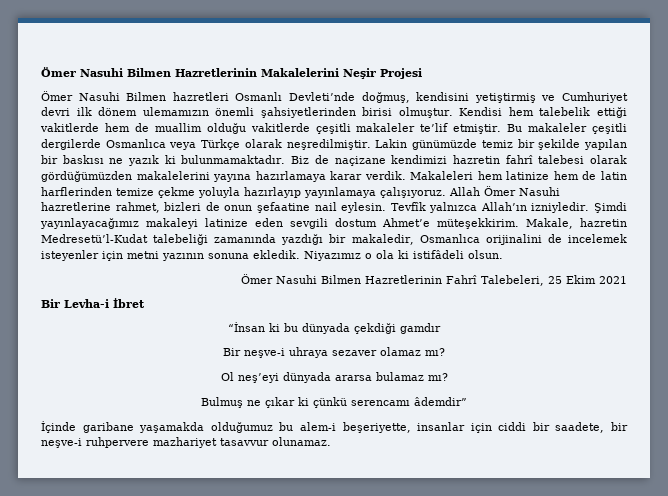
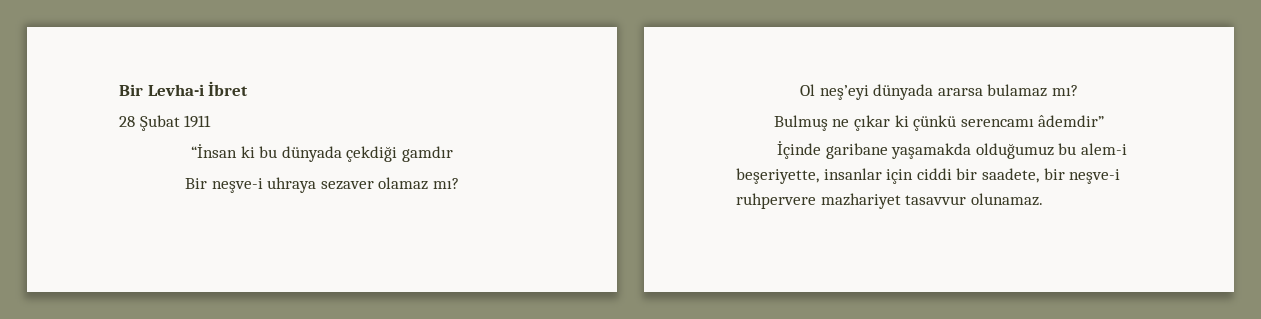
[41,67,422,79] [41,91,629,103] [41,107,627,118] [40,123,627,134] [41,139,627,150] [41,155,628,166] [41,171,627,182] [41,186,560,198] [41,202,628,213] [40,218,627,229] [41,234,627,245] [41,250,503,261] [241,274,627,286] Ömer Nasuhi Bilmen Hazretlerinin Makalelerini Neşir Projesi // Ömer Nasuhi Bilmen hazretleri Osmanlı Devleti’nde doğmuş, kendisini yetiştirmiş ve Cumhuriyet devri ilk dönem ulemamızın önemli şahsiyetlerinden birisi olmuştur. Kendisi hem talebelik ettiği vakitlerde hem de muallim olduğu vakitlerde çeşitli makaleler te’lif etmiştir. Bu makaleler çeşitli dergilerde Osmanlıca veya Türkçe olarak neşredilmiştir. Lakin günümüzde temiz bir şekilde yapılan bir baskısı ne yazık ki bulunmamaktadır. Biz de naçizane kendimizi hazretin fahrî talebesi olarak gördüğümüzden makalelerini yayına hazırlamaya karar verdik. Makaleleri hem latinize hem de latin harflerinden temize çekme yoluyla hazırlayıp yayınlamaya çalışıyoruz. Allah Ömer Nasuhi hazretlerine rahmet, bizleri de onun şefaatine nail eylesin. Tevfîk yalnızca Allah’ın izniyledir. Şimdi yayınlayacağımız makaleyi latinize eden sevgili dostum Ahmet’e müteşekkirim. Makale, hazretin Medresetü’l-Kudat talebeliği zamanında yazdığı bir makaledir, Osmanlıca orijinalini de incelemek isteyenler için metni yazının sonuna ekledik. Niyazımız o ola ki istifâdeli olsun. // Ömer Nasuhi Bilmen Hazretlerinin Fahrî Talebeleri, 25 Ekim 2021 // -> (119, 90) none
(145, 303) none -> [119,115,212,131] // 28 Şubat 1911

